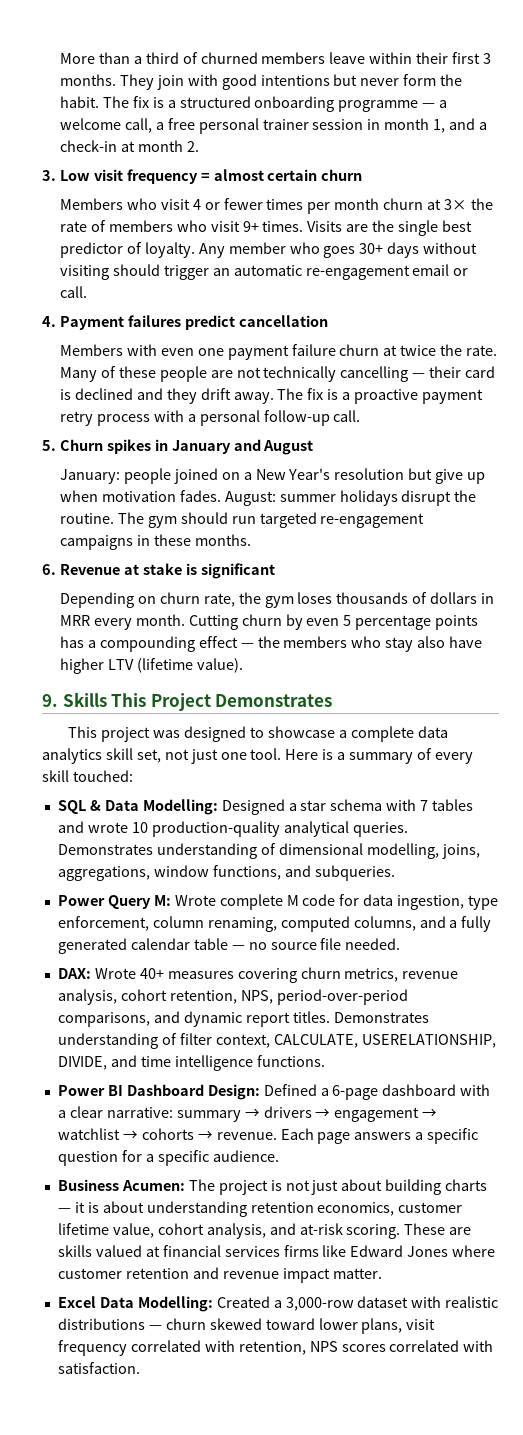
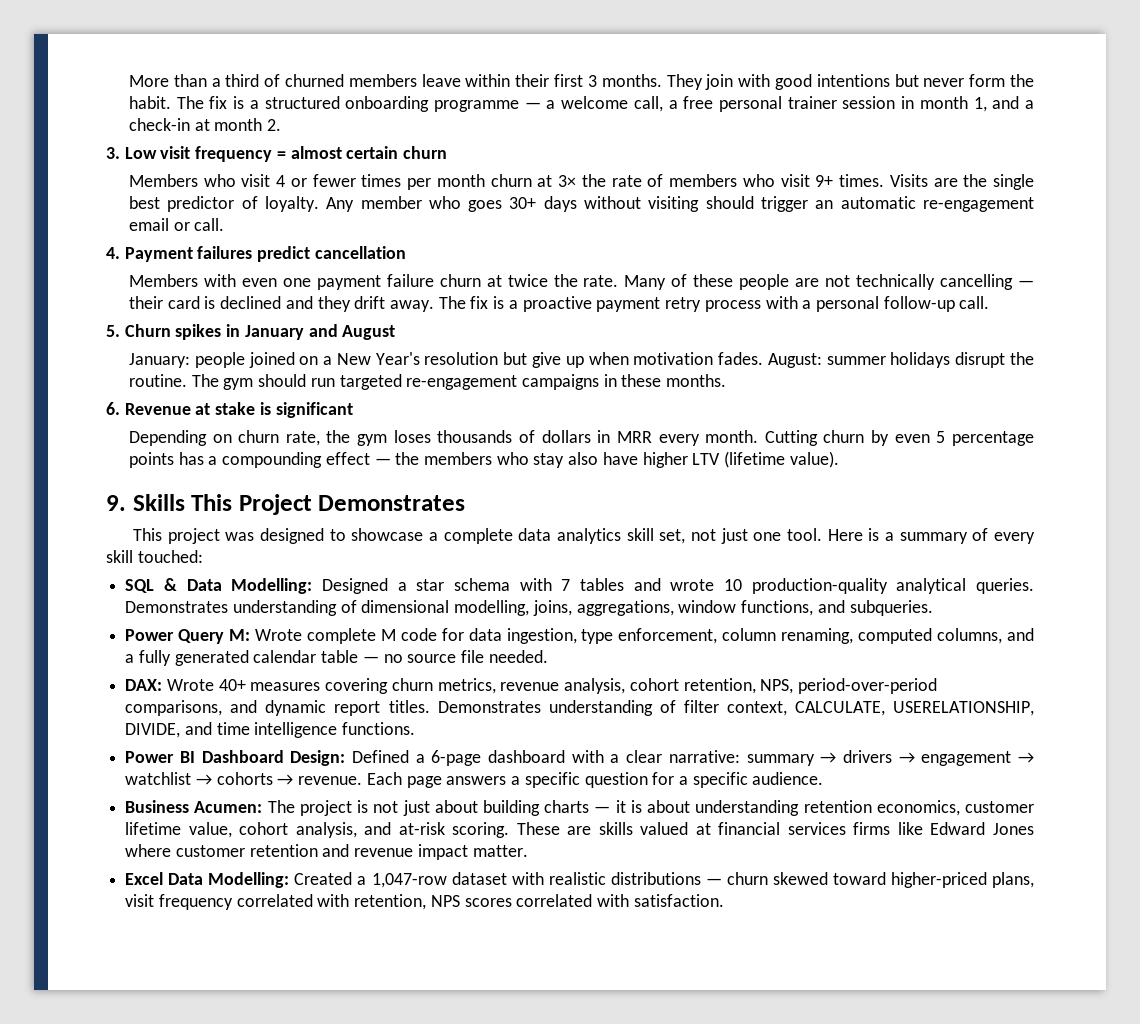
[285,1297,354,1311] 3,000-row -> [371,873,447,888] 1,047-row
[318,1318,358,1330] lower -> [890,872,987,888] higher-priced

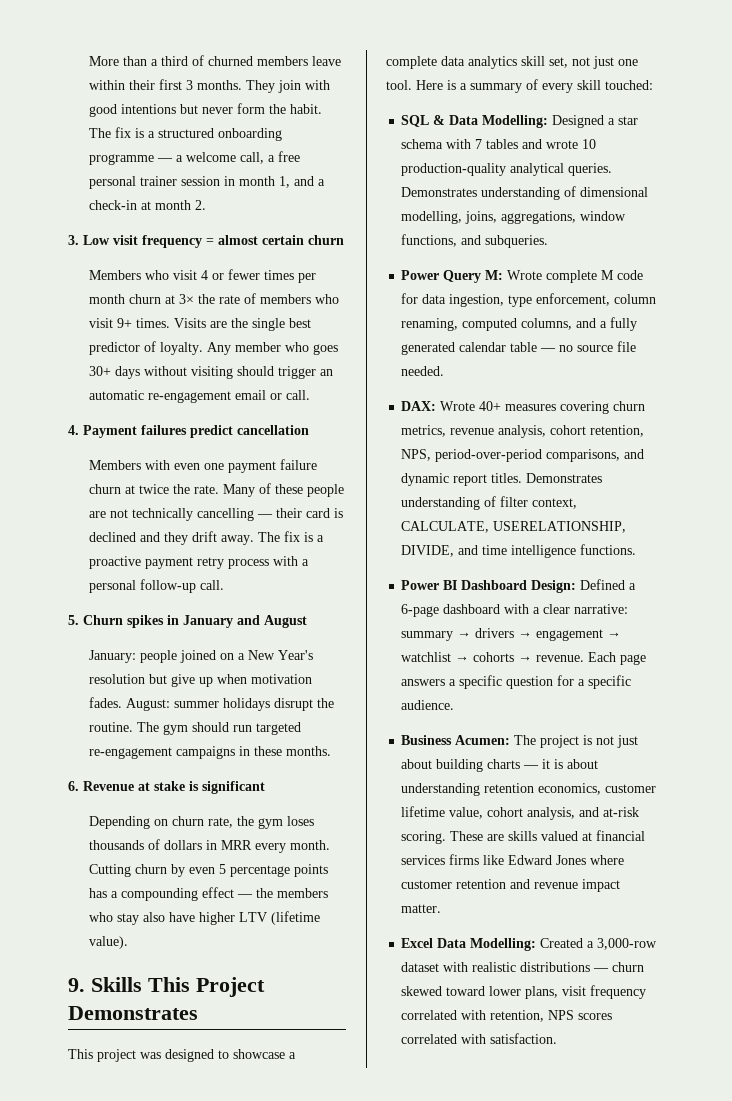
[371,873,447,888] 1,047-row -> [597,938,658,950] 3,000-row
[890,872,987,888] higher-priced -> [489,986,522,996] lower

